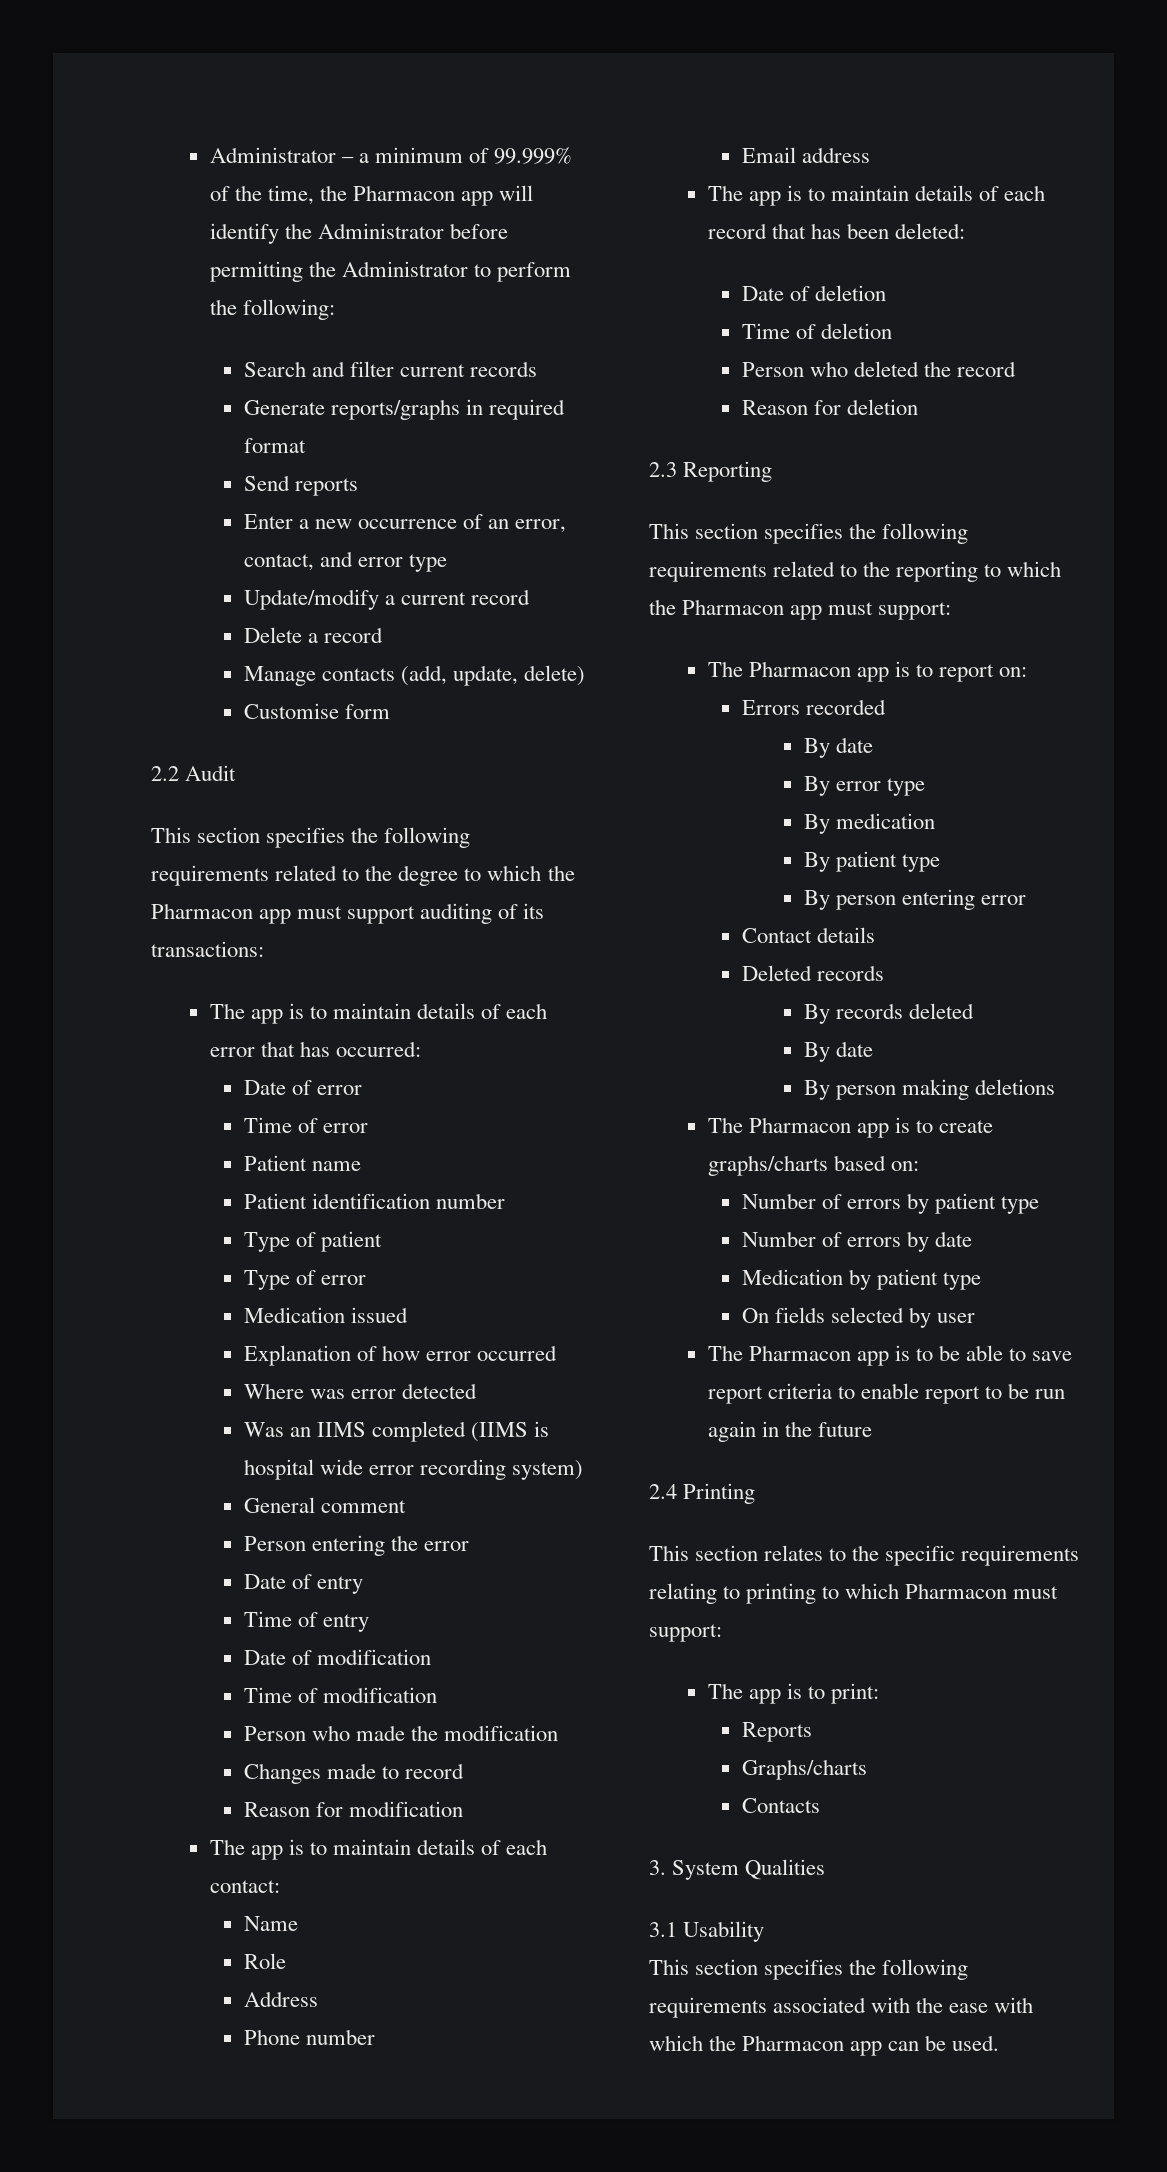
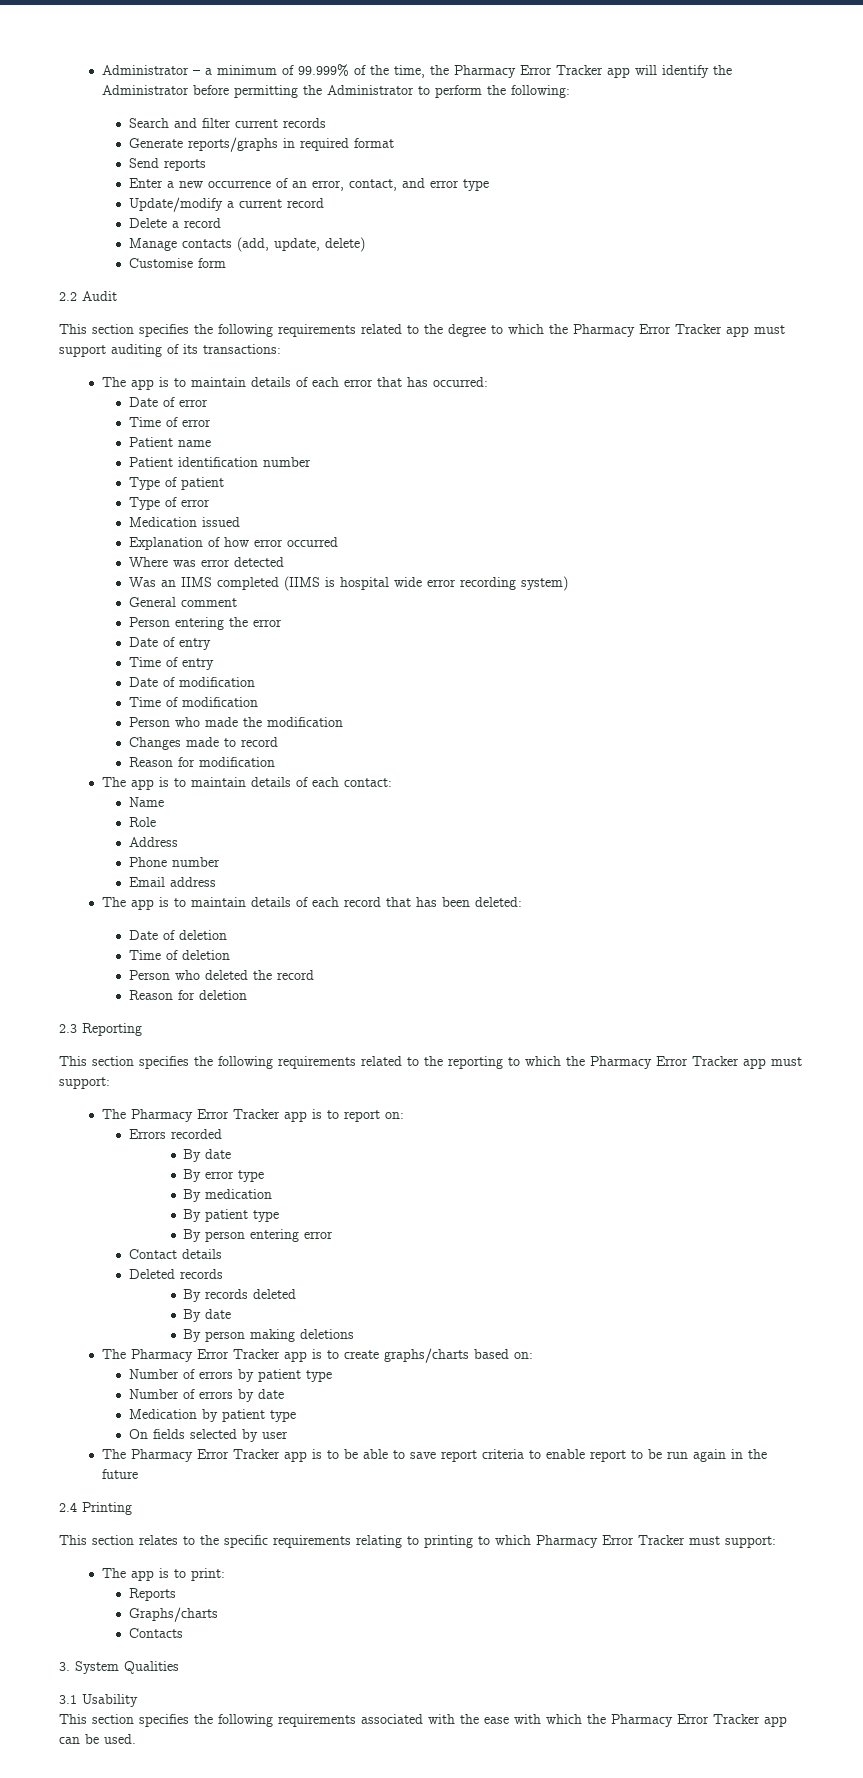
[353,185,456,201] Pharmacon -> [453,65,603,78] Pharmacy Error Tracker
[151,903,253,919] Pharmacon -> [573,324,722,337] Pharmacy Error Tracker
[682,599,785,615] Pharmacon -> [590,1056,739,1069] Pharmacy Error Tracker
[748,661,851,677] Pharmacon -> [130,1109,280,1122] Pharmacy Error Tracker
[748,1117,851,1133] Pharmacon -> [130,1349,280,1362] Pharmacy Error Tracker
[748,1345,851,1361] Pharmacon -> [130,1449,280,1462] Pharmacy Error Tracker
[905,1583,1008,1599] Pharmacon -> [536,1535,685,1548] Pharmacy Error Tracker
[742,2035,845,2051] Pharmacon -> [611,1714,760,1727] Pharmacy Error Tracker

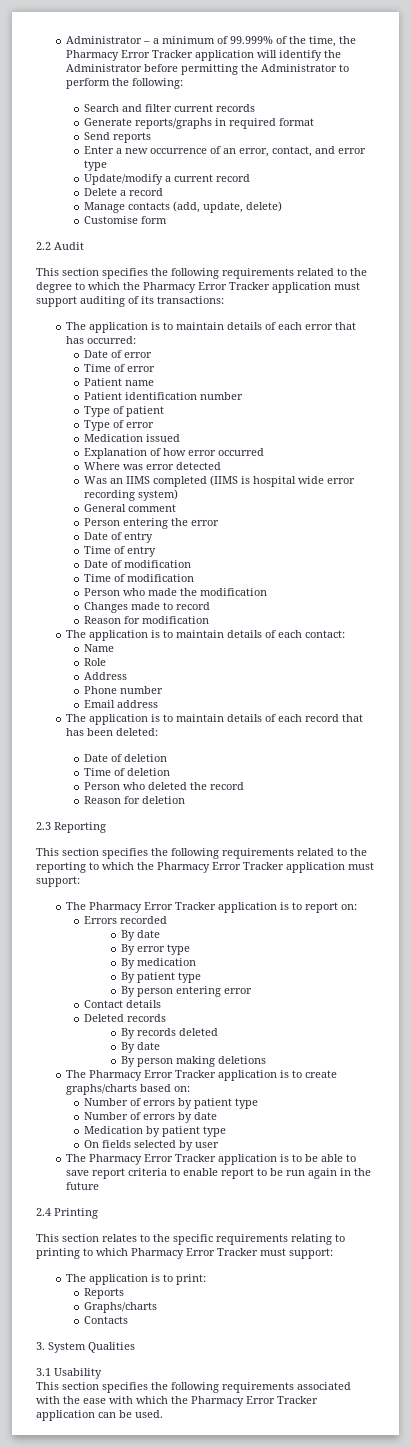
[606,67,630,78] app -> [195,50,255,61] application
[726,326,749,337] app -> [272,282,331,293] application
[130,379,154,390] app -> [89,322,149,333] application
[130,779,154,790] app -> [89,630,149,641] application
[130,899,154,910] app -> [89,714,149,725] application
[743,1058,766,1069] app -> [286,862,345,873] application
[283,1111,307,1122] app -> [218,902,278,913] application
[283,1351,307,1362] app -> [218,1070,278,1081] application
[283,1451,307,1462] app -> [218,1154,278,1165] application
[130,1570,154,1581] app -> [89,1274,149,1285] application
[764,1716,787,1727] app -> [36,1410,95,1421] application

